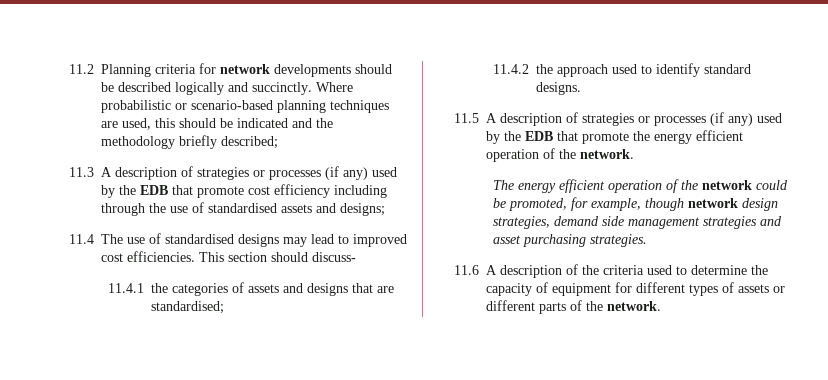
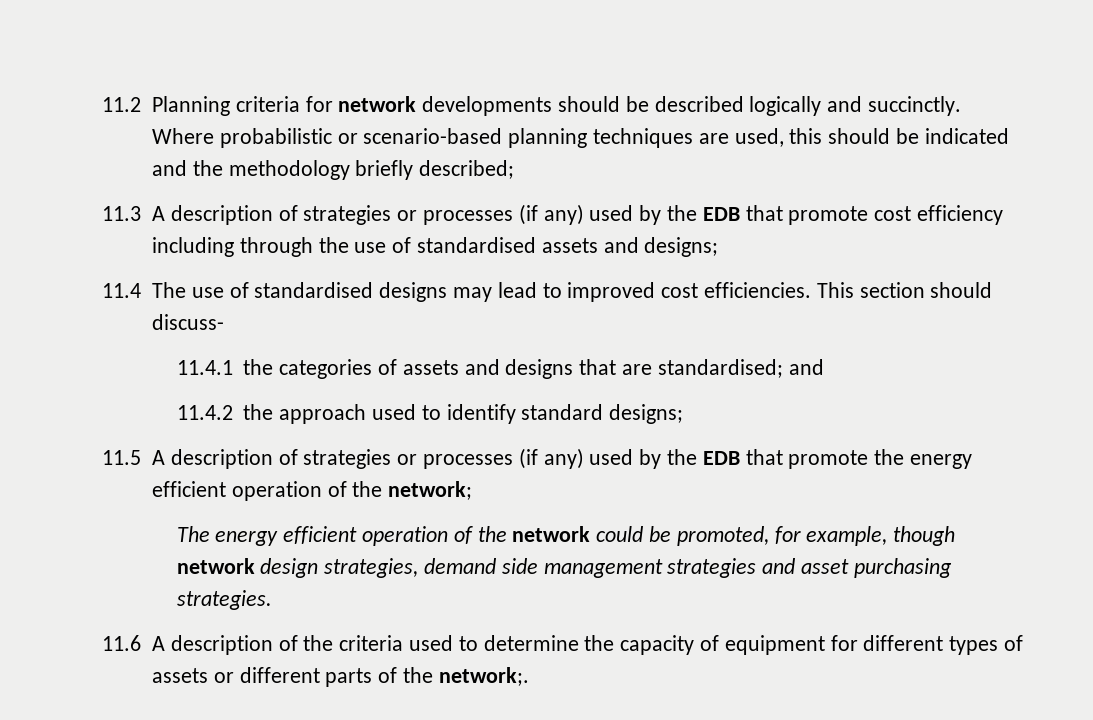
(224, 307) none -> [788,359,824,375] and
[535,82,581,95] designs. -> [609,404,684,424] designs;
[580,149,635,159] network. -> [388,481,473,500] network;
[607,301,662,311] network. -> [438,667,529,686] network;.

